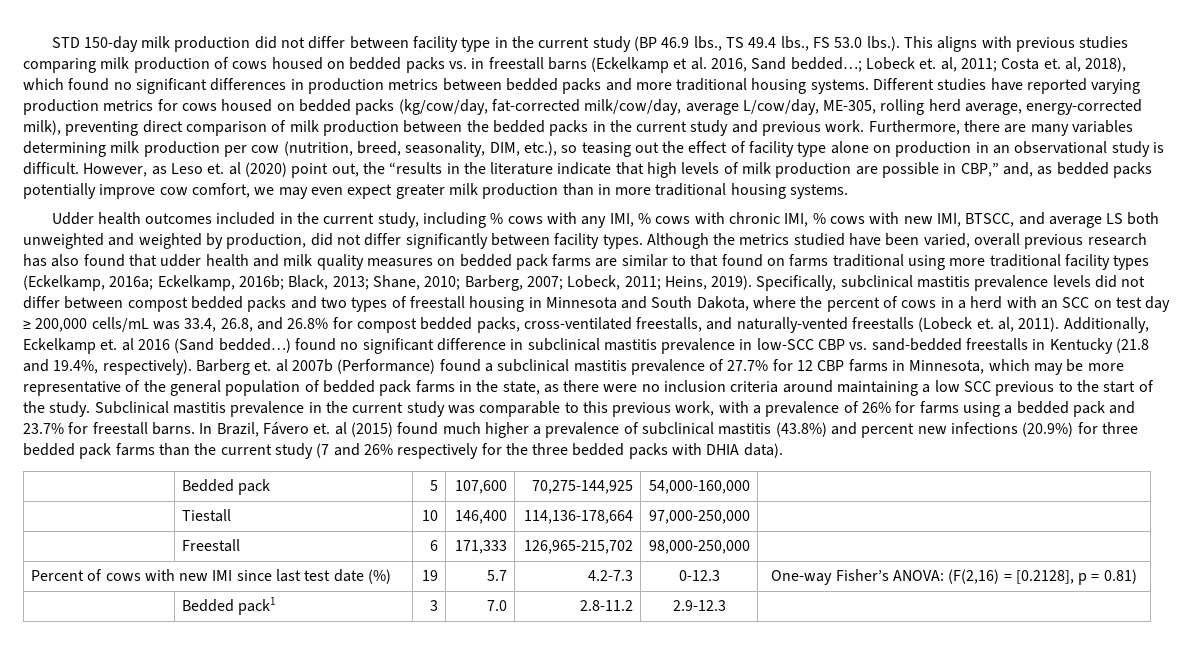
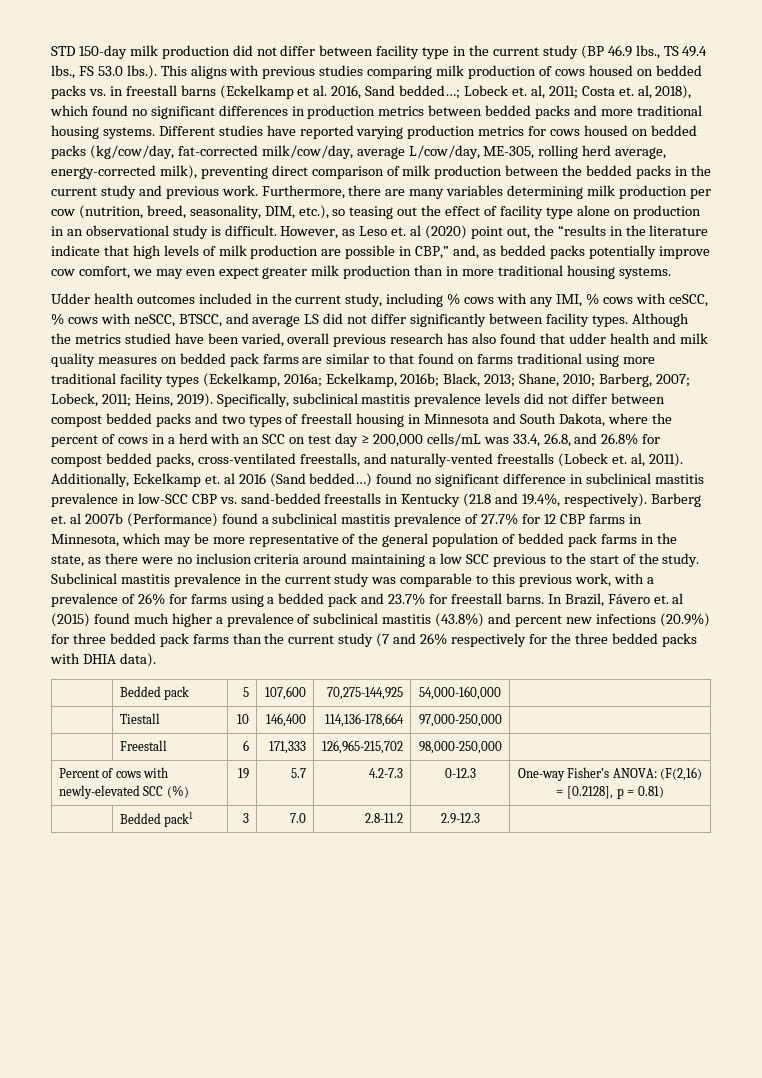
[728,212,961,227] chronic IMI, % cows with new IMI, -> [668,294,708,307] [51,313,175,327] ceSCC, % cows with neSCC,
[1127,212,1160,225] [23,233,307,249] both unweighted and weighted by production, -> (320, 319) none
[179,569,364,582] new IMI since last test date -> [58,785,164,799] newly-elevated SCC

